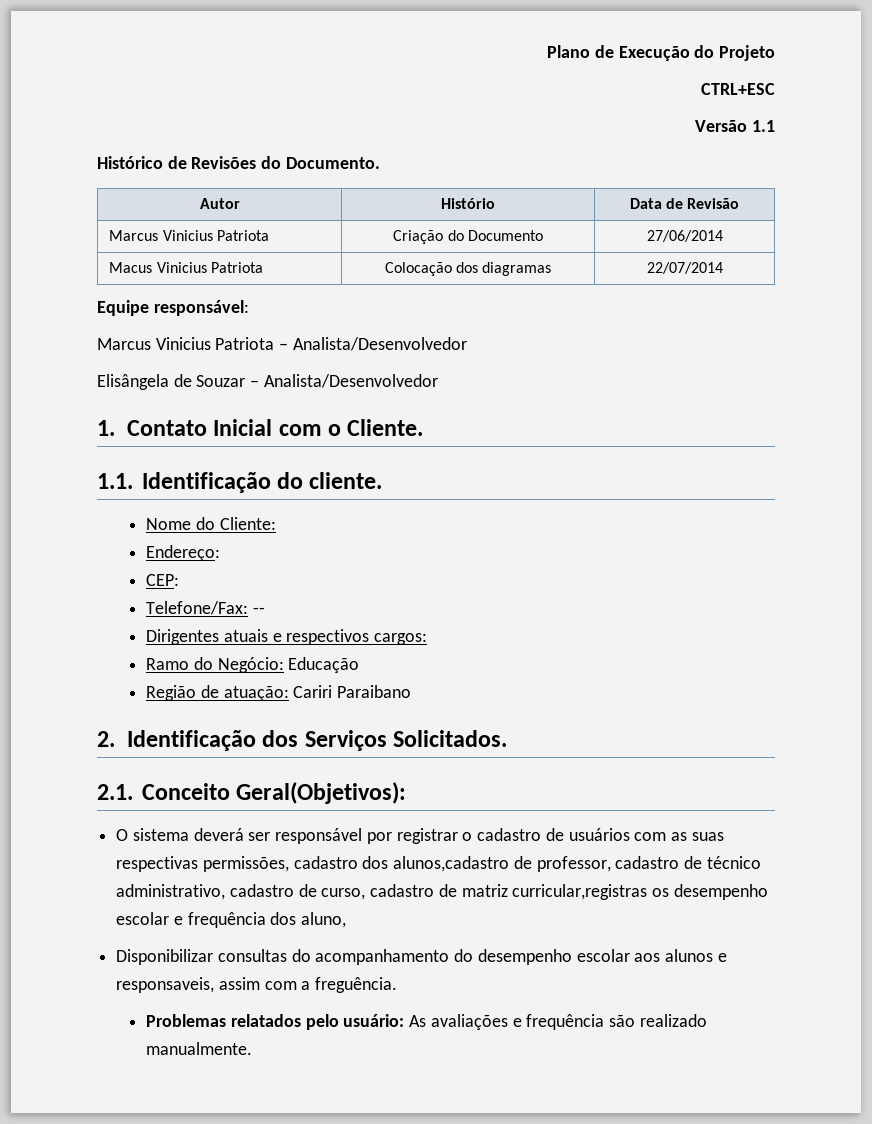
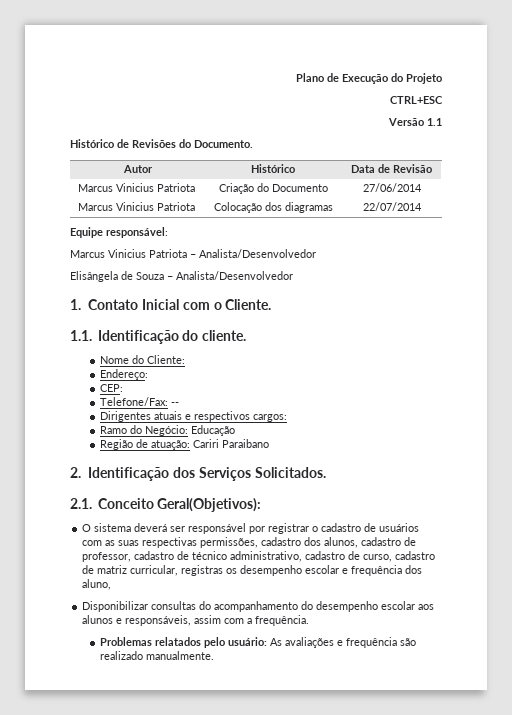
[441,198,495,209] Histório -> [251,164,295,173] Histórico
[109,262,153,273] Macus -> [77,203,113,211] Marcus
[196,375,246,387] Souzar -> [136,272,164,280] Souza
[393,856,510,872] alunos,cadastro -> [324,537,402,548] alunos, cadastro
[512,884,648,900] curricular,registras -> [130,565,224,576] curricular, registras
[116,977,215,993] responsaveis, -> [125,615,192,626] responsáveis,
[315,977,398,993] freguência. -> [255,615,310,626] frequência.

